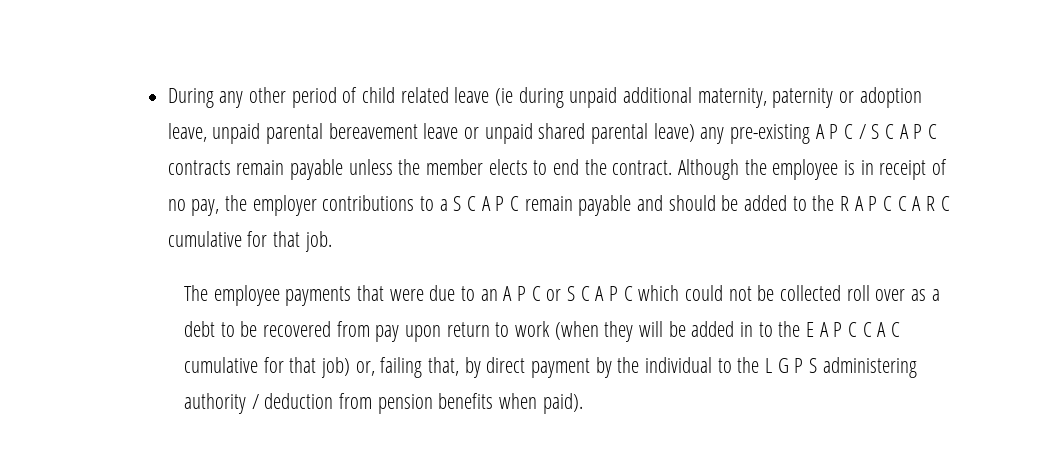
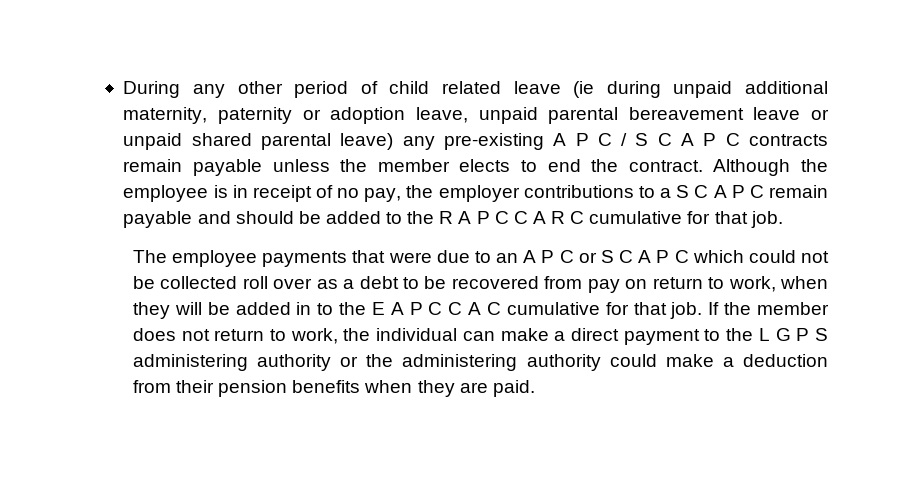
[404,321,599,342] upon return to work (when -> [625,276,828,292] on return to work, when
[320,357,712,378] job) or, failing that, by direct payment by the individual -> [670,302,830,319] [132,328,700,345] job. If the member does not return to work, the individual can make a direct payment
[251,394,259,409] / -> [340,354,734,371] or the administering authority could make a
(372, 401) none -> [176,380,215,393] their
[542,393,583,414] paid). -> [417,380,535,397] they are paid.

